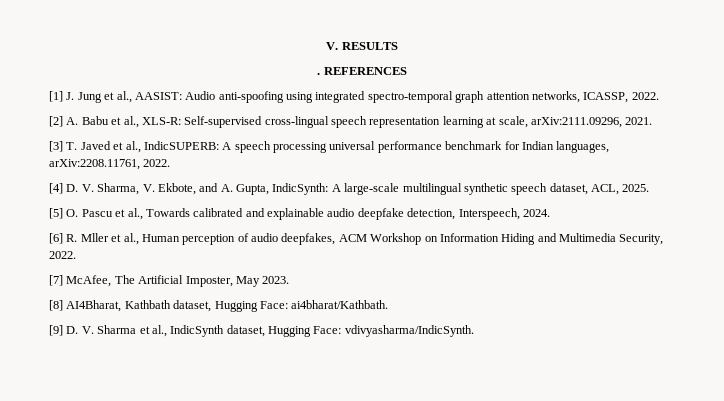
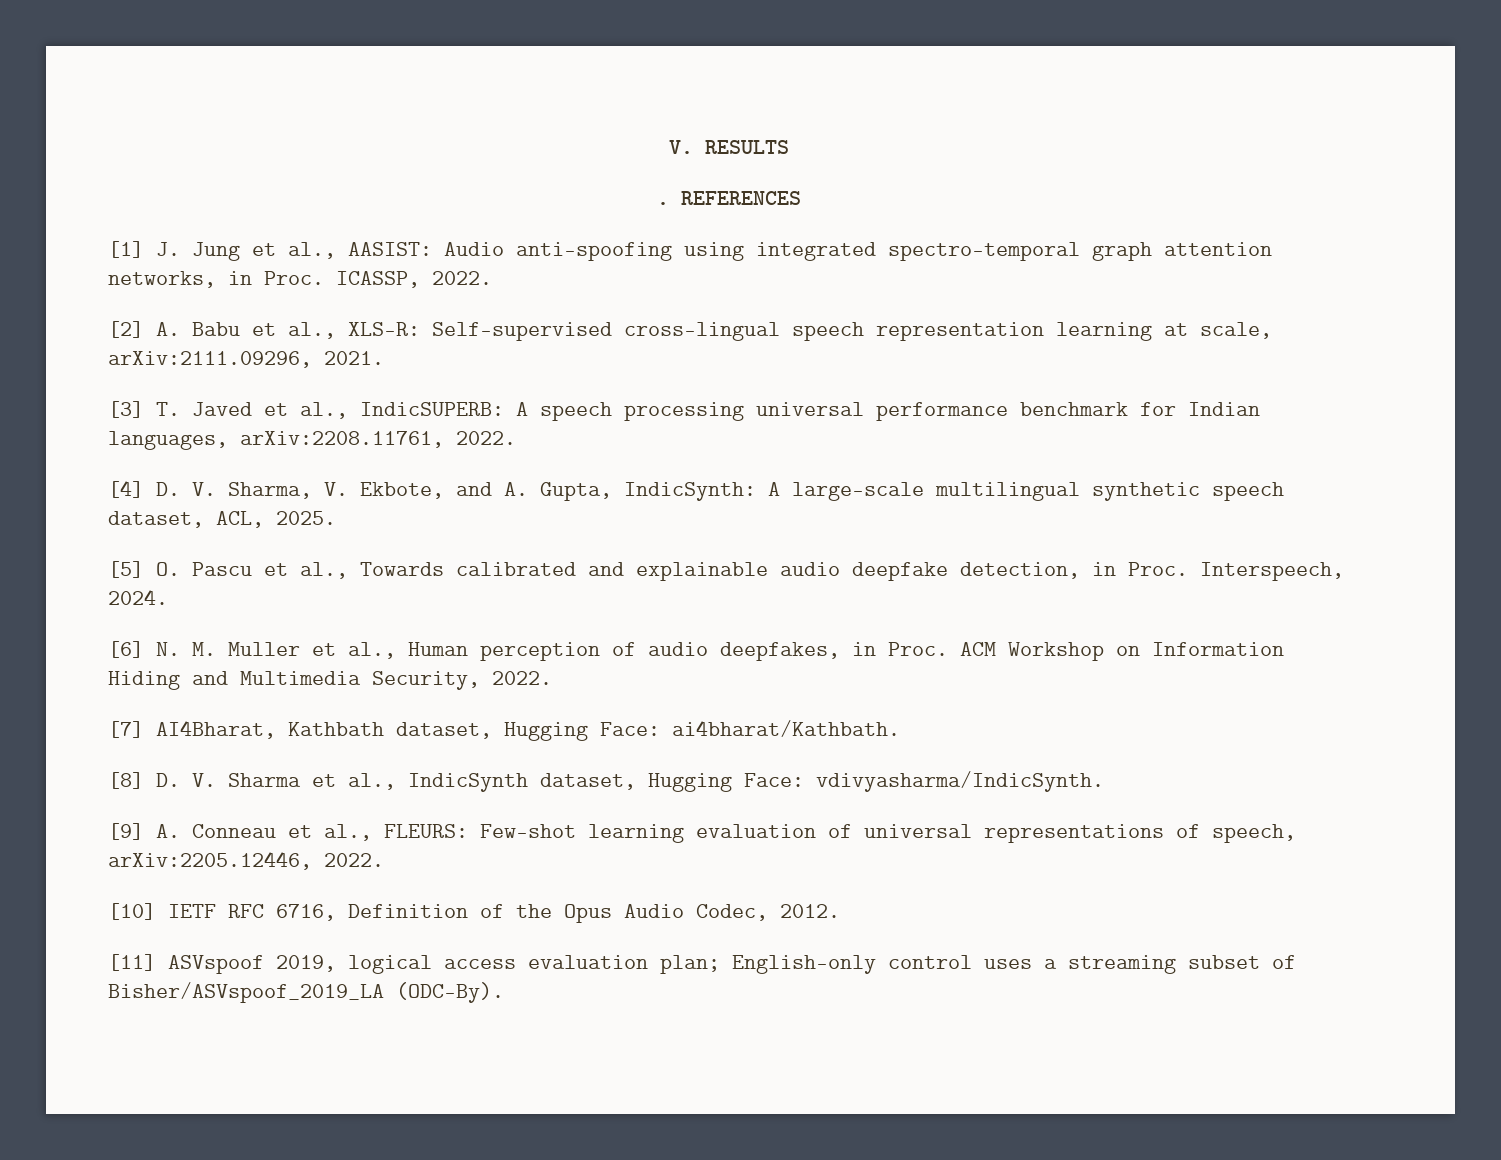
(580, 97) none -> [228,271,324,285] in Proc.
(456, 214) none -> [1092,562,1188,576] in Proc.
[66,233,109,242] R. Mller -> [156,642,300,656] N. M. Muller
(336, 239) none -> [852,642,948,656] in Proc.
[66,275,290,287] [49,300,63,311] McAfee, The Artificial Imposter, May 2023. // [8] -> (144, 729) none
[49,325,63,336] [9] -> [108,772,144,789] [8]
(474, 331) none -> [108,823,1296,843] [108,851,384,870] [108,903,840,923] [108,954,1296,974] [108,982,504,1003] // [9] A. Conneau et al., FLEURS: Few-shot learning evaluation of universal representations of speech, arXiv:2205.12446, 2022. // [10] IETF RFC 6716, Definition of the Opus Audio Codec, 2012. // [11] ASVspoof 2019, logical access evaluation plan; English-only control uses a streaming subset of Bisher/ASVspoof_2019_LA (ODC-By).

